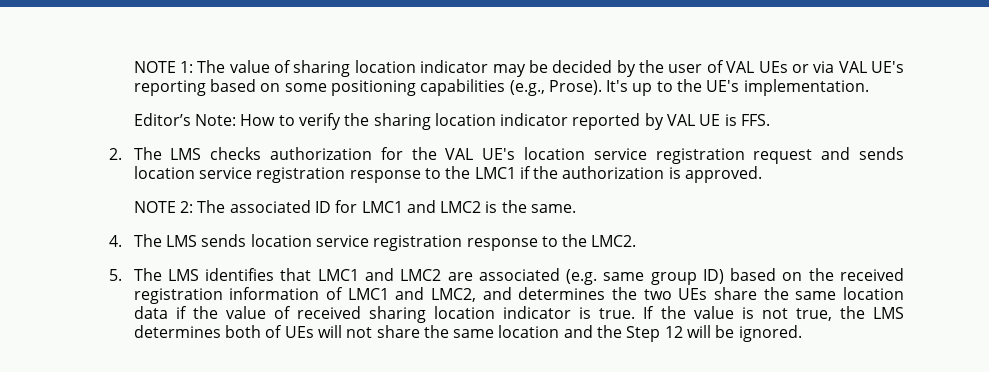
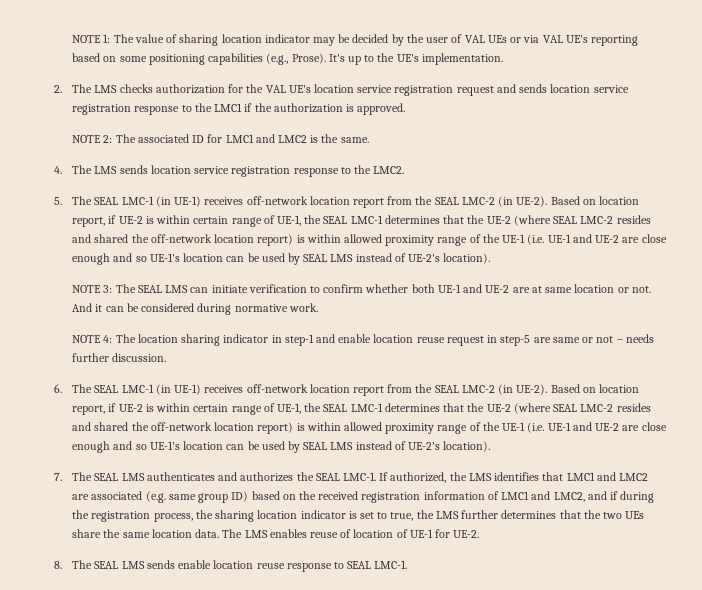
[133,113,771,130] // Editor’s Note: How to verify the sharing location indicator reported by VAL UE is FFS. -> (503, 59) none
(162, 274) none -> [94,196,640,208] [72,215,651,227] [72,234,667,246] [72,253,491,265] [72,284,651,293] [72,303,318,315] [72,334,654,346] [72,353,167,362] [53,384,640,396] [72,403,651,415] [72,422,667,434] [72,441,491,453] [53,472,467,483] SEAL LMC-1 (in UE-1) receives off-network location report from the SEAL LMC-2 (in UE-2). Based on location report, if UE-2 is within certain range of UE-1, the SEAL LMC-1 determines that the UE-2 (where SEAL LMC-2 resides and shared the off-network location report) is within allowed proximity range of the UE-1 (i.e. UE-1 and UE-2 are close enough and so UE-1's location can be used by SEAL LMS instead of UE-2's location). // NOTE 3: The SEAL LMS can initiate verification to confirm whether both UE-1 and UE-2 are at same location or not. And it can be considered during normative work. // NOTE 4: The location sharing indicator in step-1 and enable location reuse request in step-5 are same or not – needs further discussion. // 6. The SEAL LMC-1 (in UE-1) receives off-network location report from the SEAL LMC-2 (in UE-2). Based on location report, if UE-2 is within certain range of UE-1, the SEAL LMC-1 determines that the UE-2 (where SEAL LMC-2 resides and shared the off-network location report) is within allowed proximity range of the UE-1 (i.e. UE-1 and UE-2 are close enough and so UE-1's location can be used by SEAL LMS instead of UE-2's location). // 7. The SEAL LMS authenticates and authorizes the SEAL LMC-1. If authorized, the
[518,287,606,300] determines -> [610,491,655,503] [72,510,581,522] if during the registration process, the sharing location indicator is set to true, the LMS further determines that
[133,306,905,323] [133,325,802,342] data if the value of received sharing location indicator is true. If the value is not true, the LMS determines both of UEs will not share the same location and the Step 12 will be ignored. -> [195,529,480,538] [53,560,408,572] data. The LMS enables reuse of location of UE-1 for UE-2. // 8. The SEAL LMS sends enable location reuse response to SEAL LMC-1.

